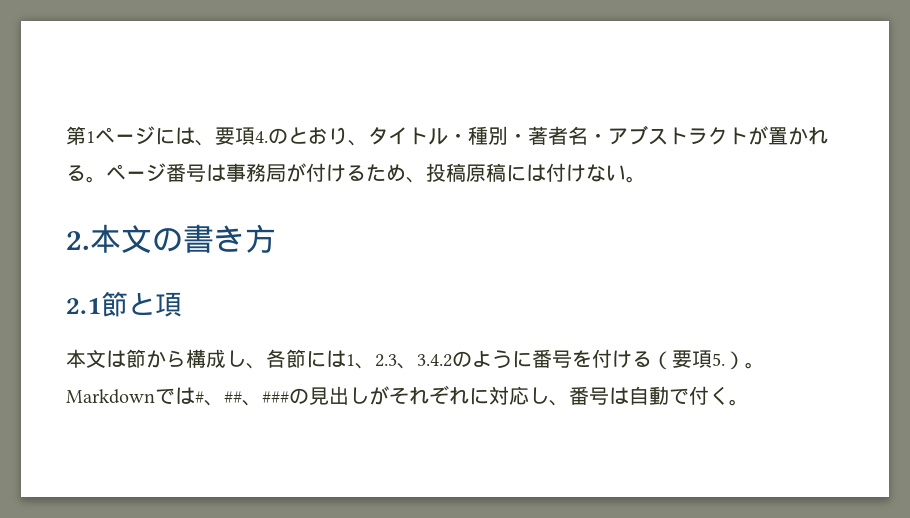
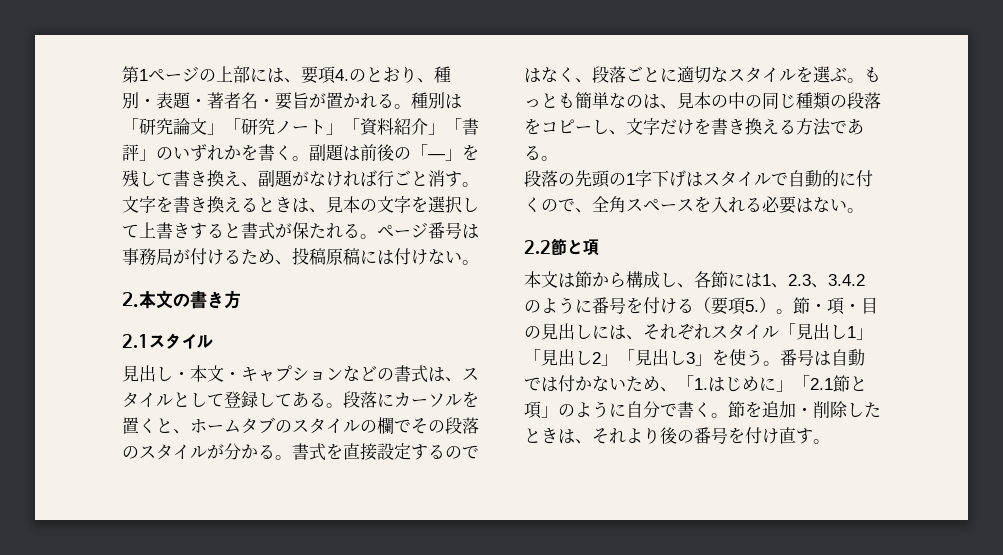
(155, 135) none -> [199,66,250,83] の上部
[368,125,808,145] タイトル・種別・著者名・アブストラクトが置か -> [434,66,451,83] [122,92,462,110] [122,118,479,136] [122,144,479,161] [122,170,479,187] [122,196,479,213] [122,222,326,240] 種別・表題・著者名・要旨が置かれる。種別は「研究論文」「研究ノート」「資料紹介」「書評」のいずれかを書く。副題は前後の「―」を残して書き換え、副題がなければ行ごと消す。文字を書き換えるときは、見本の文字を選択して上書きすると書式が保た
(101, 306) none -> [149,333,213,349] [122,365,479,383] [122,391,479,408] [122,417,479,434] [122,443,479,461] [524,66,881,83] [524,92,881,110] [524,118,864,136] [524,145,558,161] [524,170,873,188] [524,196,864,214] [524,240,551,254] スタイル // 見出し・本文・キャプションなどの書式は、スタイルとして登録してある。段落にカーソルを置くと、ホームタブのスタイルの欄でその段落のスタイルが分かる。書式を直接設定するのではなく、段落ごとに適切なスタイルを選ぶ。もっとも簡単なのは、見本の中の同じ種類の段落をコピーし、文字だけを書き換える方法である。 // 段落の先頭の1字下げはスタイルで自動的に付くので、全角スペースを入れる必要はない。 // 2.2
[66,387,289,406] Markdownでは#、##、### -> [793,297,878,315] 節・項・目
[369,386,389,405] が -> [592,325,643,340] には、
[469,386,729,406] に対応し、番号は自動で付く -> [711,323,873,340] [524,349,865,366] [524,375,867,392] [524,401,881,419] [524,427,813,444] スタイル「見出し1」「見出し2」「見出し3」を使う。番号は自動では付かないため、「1.はじめに」「2.1節と項」のように自分で書く。節を追加・削除したときは、それより後の番号を付け直す

